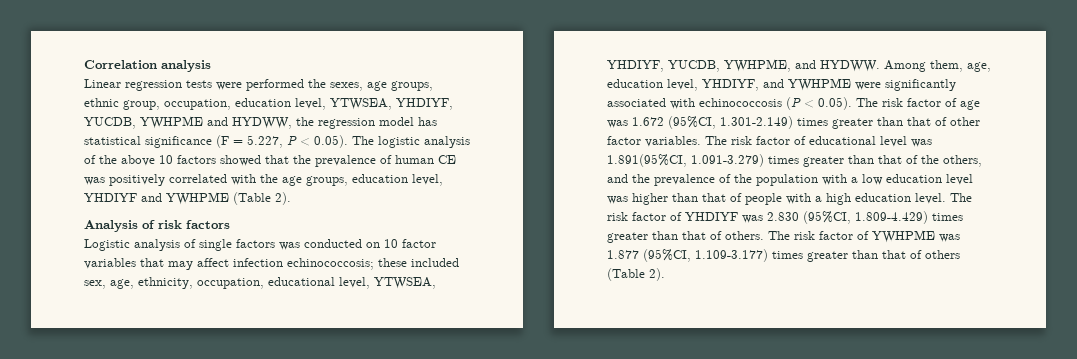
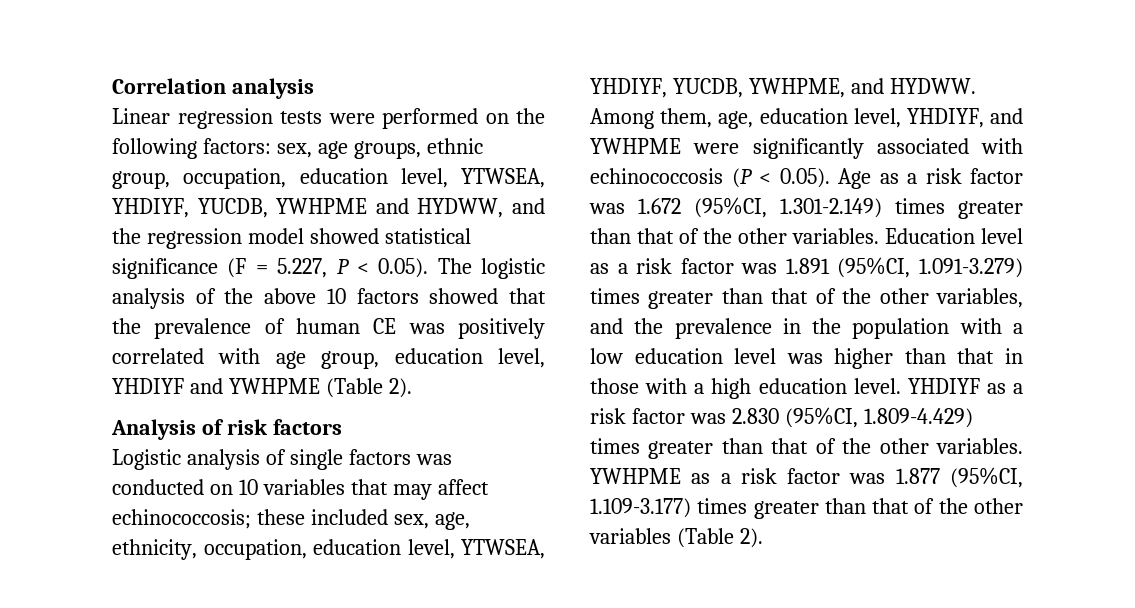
[308,79,363,91] the sexes, -> [485,108,545,124] [112,138,312,159] on the following factors: sex,
(292, 123) none -> [512,198,545,214] and
[418,117,437,126] has -> [309,228,379,244] showed
[260,174,348,186] the age groups, -> [275,351,380,369] age group,
[402,239,436,248] factor -> (258, 487) none
[233,258,283,267] infection -> (489, 487) none
[268,277,335,286] educational -> [313,539,401,555] education
[856,98,980,110] The risk factor of age -> [838,168,1023,189] Age as a risk factor
[950,117,980,126] [607,136,932,147] [607,154,687,167] other factor variables. The risk factor of educational level was 1.891(95%CI, -> [703,228,1023,244] [590,257,911,278] the other variables. Education level as a risk factor was 1.891 (95%CI,
[943,155,982,167] others, -> [879,288,1023,308] other variables,
[719,174,731,183] of -> [782,318,801,334] in
[730,193,782,205] of people -> [1005,348,1023,364] [590,378,639,394] in those
[950,193,972,202] [607,212,738,221] The risk factor of YHDIYF -> [907,378,1023,394] [590,408,685,424] YHDIYF as a risk factor
[725,230,935,243] others. The risk factor of YWHPME -> [842,438,1023,454] [590,468,841,484] the other variables. YWHPME as a risk factor
[925,250,960,259] others -> [938,498,1023,514] [589,528,671,544] the other variables

